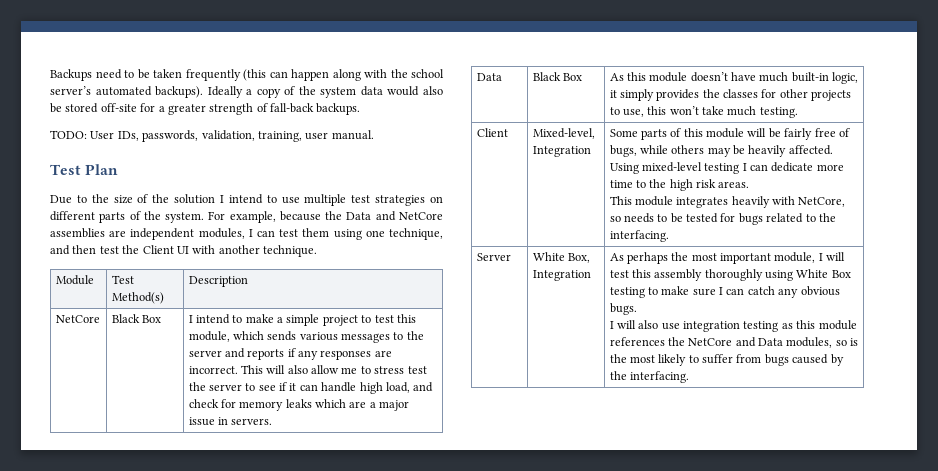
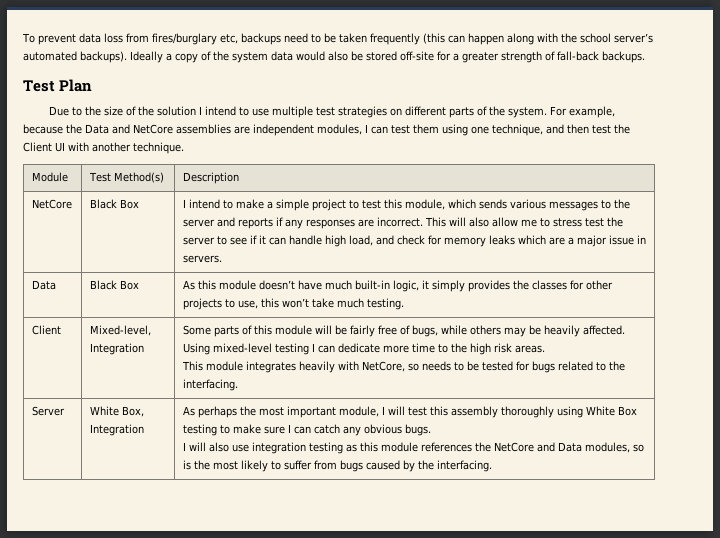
[50,69,92,81] Backups -> [22,33,281,45] To prevent data loss from fires/burglary etc, backups
[50,130,374,142] // TODO: User IDs, passwords, validation, training, user manual. -> (645, 57) none

